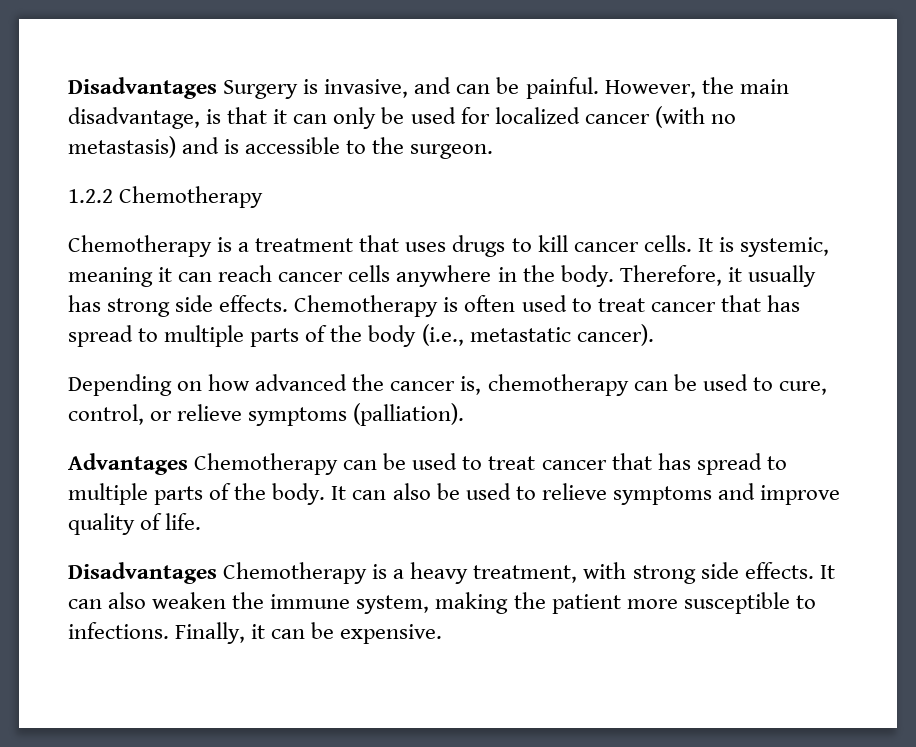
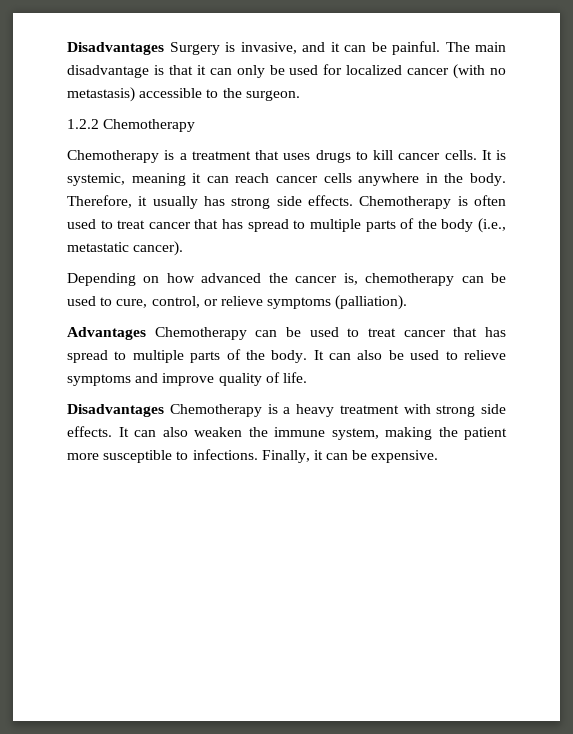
(452, 85) none -> [330,42,340,52] it
[604,77,789,98] [68,107,200,129] However, the main disadvantage, -> [445,42,506,52] [67,65,149,78] The main disadvantage
[182,137,240,154] and is -> (135, 94) none
[473,565,578,583] treatment, -> [339,405,399,414] treatment

